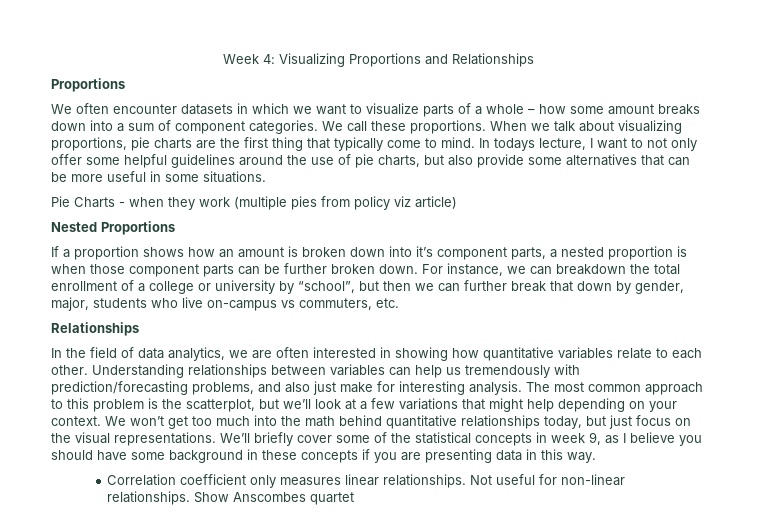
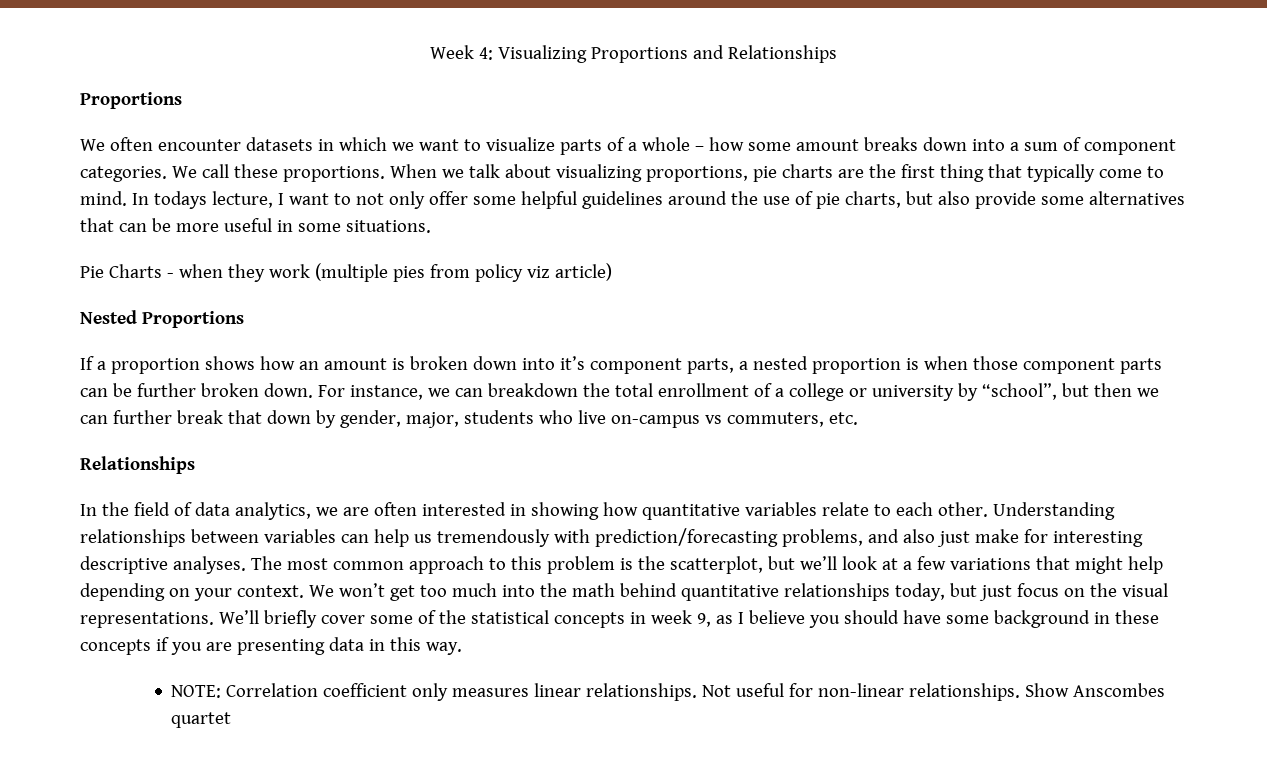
[469,381,522,395] analysis. -> [80,556,246,574] descriptive analyses.
(596, 457) none -> [171,685,222,698] NOTE:

